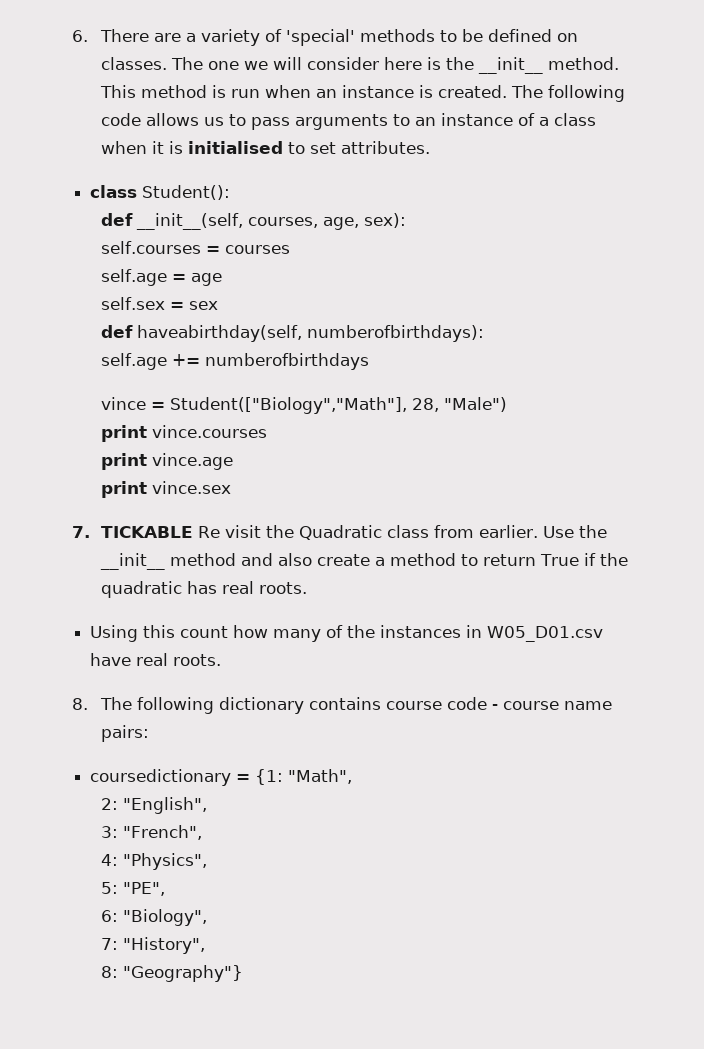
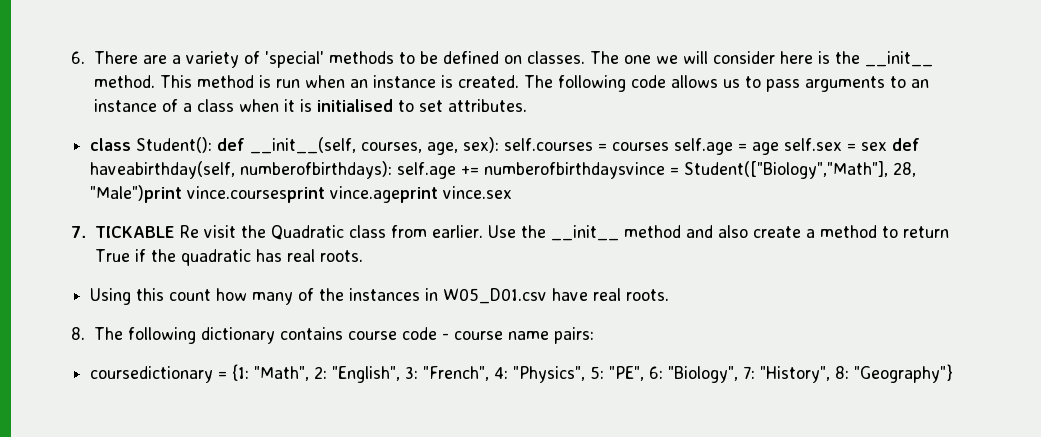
(231, 192) // -> (213, 145) none
(406, 220) // -> (500, 145) none
(290, 249) // -> (670, 146) none
(222, 279) // -> (780, 148) none
(218, 305) // -> (888, 146) none
(484, 333) // -> (393, 170) none
[204,353,369,370] [100,397,146,410] numberofbirthdays // vince -> [484,162,666,179] numberofbirthdaysvince
[443,397,507,412] [100,425,267,442] [100,453,233,470] [100,481,147,498] "Male") // print vince.courses // print vince.age // print -> [90,185,439,203] "Male")print vince.coursesprint vince.ageprint
(353, 776) // -> (310, 373) none
(207, 805) // -> (401, 374) none
(202, 832) // -> (490, 373) none
(207, 861) // -> (586, 374) none
(165, 889) // -> (645, 373) none
(207, 917) // -> (739, 374) none
(205, 945) // -> (831, 374) none

